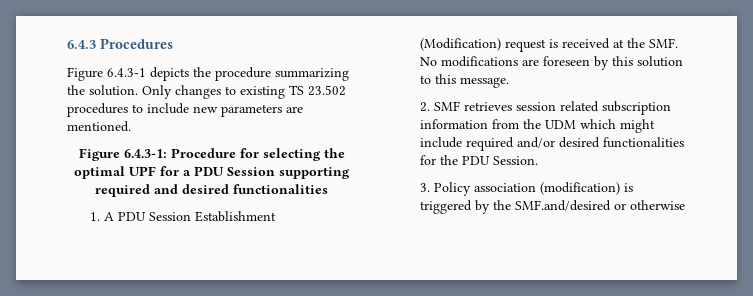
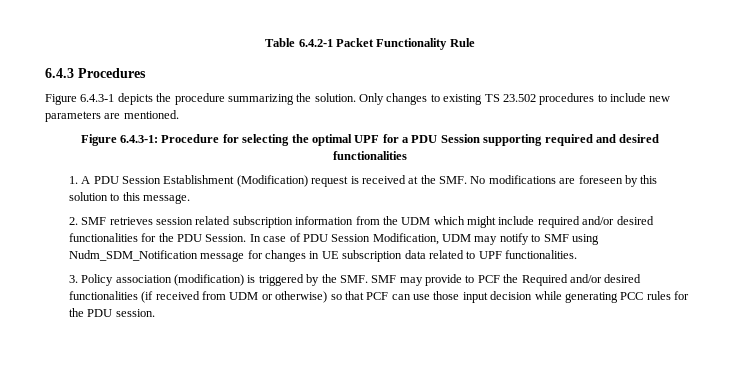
(67, 44) none -> [265,38,475,50] Table 6.4.2-1 Packet Functionality Rule //
(539, 160) none -> [249,233,599,245] [68,250,578,262] In case of PDU Session Modification, UDM may notify to SMF using Nudm_SDM_Notification message for changes in UE subscription data related to UPF functionalities.
[515,200,686,211] SMF.and/desired or otherwise -> [339,274,642,286] [68,291,690,303] [68,308,155,317] SMF. SMF may provide to PCF the Required and/or desired functionalities (if received from UDM or otherwise) so that PCF can use those input decision while generating PCC rules for the PDU session.

